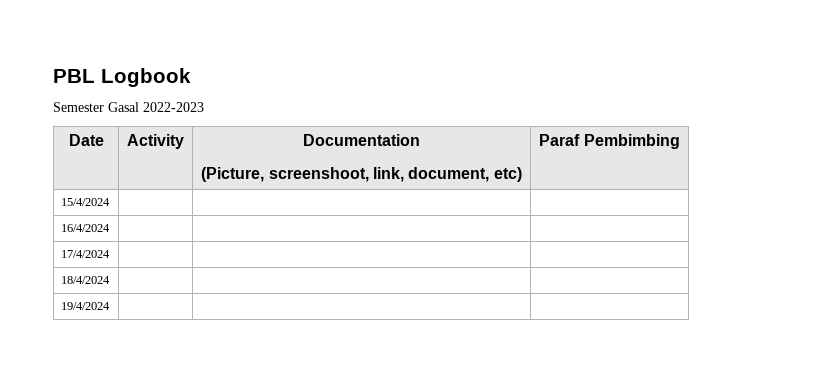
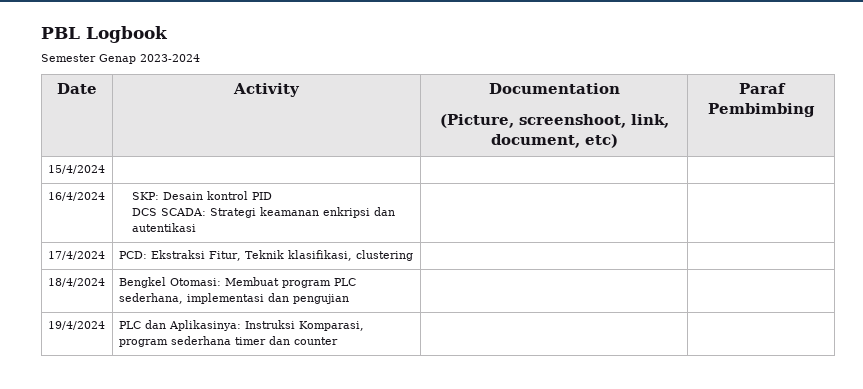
[108,102,204,112] Gasal 2022-2023 -> [99,54,200,64] Genap 2023-2024
[61,250,111,258] [61,276,111,284] [61,302,111,310] | | // 17/4/2024 | | | // 18/4/2024 | | | // 19/4/2024 | -> [131,191,272,200] [131,207,395,218] [131,223,196,232] [47,251,105,260] [118,250,413,261] [47,278,105,287] [118,277,356,288] [118,293,349,304] [47,321,105,330] [118,320,364,331] [118,336,338,347] SKP: Desain kontrol PID // DCS SCADA: Strategi keamanan enkripsi dan autentikasi | | // 17/4/2024 | PCD: Ekstraksi Fitur, Teknik klasifikasi, clustering | | // 18/4/2024 | Bengkel Otomasi: Membuat program PLC sederhana, implementasi dan pengujian | | // 19/4/2024 | PLC dan Aplikasinya: Instruksi Komparasi, program sederhana timer dan counter

